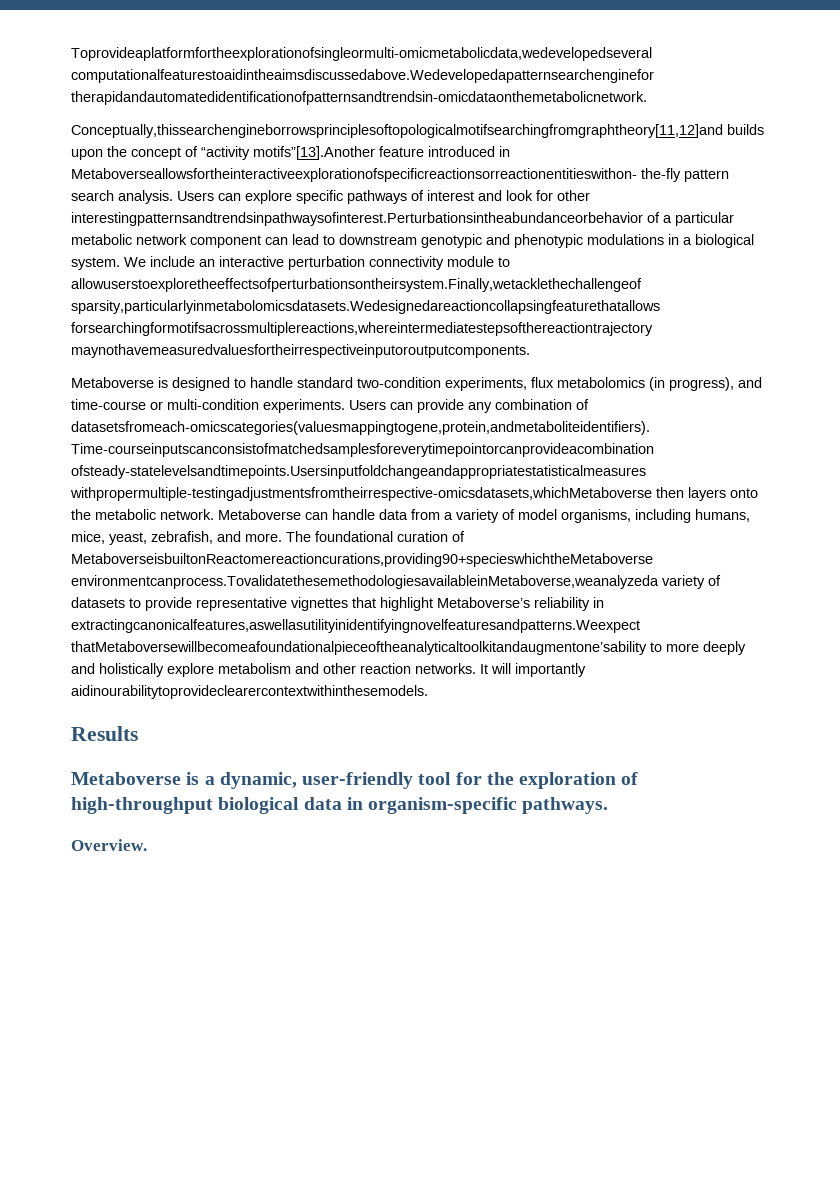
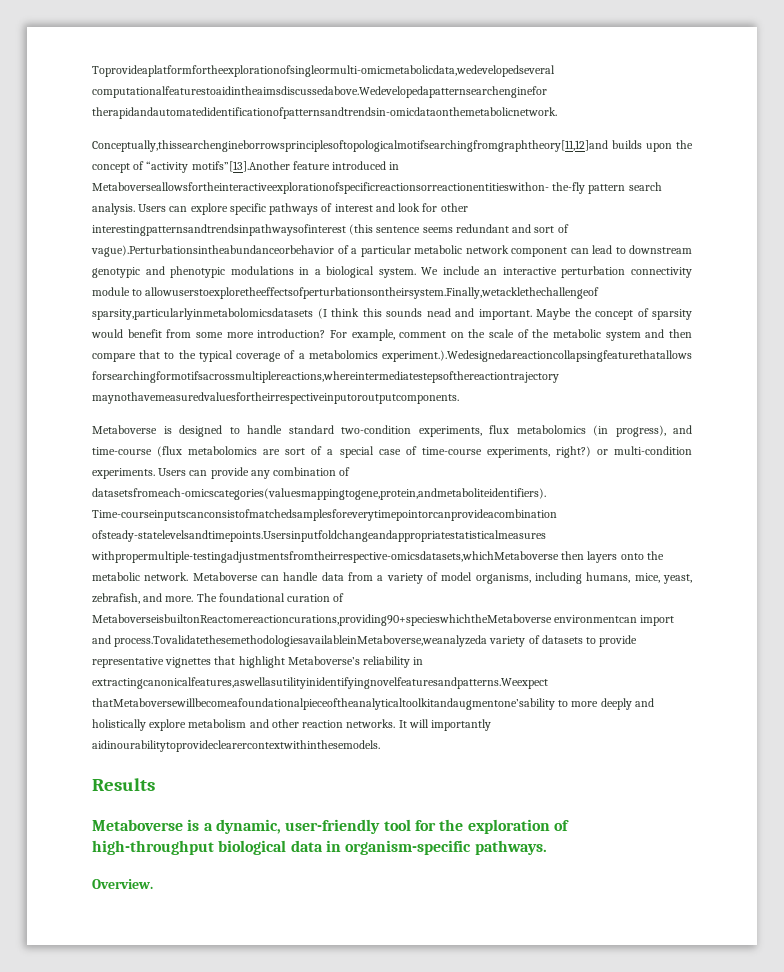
[71,212,643,226] interestingpatternsandtrendsinpathwaysofinterest.Perturbationsintheabundanceorbehavior -> [92,224,569,236] [91,245,334,257] interestingpatternsandtrendsinpathwaysofinterest (this sentence seems redundant and sort of vague).Perturbationsintheabundanceorbehavior
[71,300,660,314] sparsity,particularlyinmetabolomicsdatasets.Wedesignedareactioncollapsingfeaturethatallows -> [92,308,692,320] [91,329,692,341] [92,350,692,362] sparsity,particularlyinmetabolomicsdatasets (I think this sounds nead and important. Maybe the concept of sparsity would benefit from some more introduction? For example, comment on the scale of the metabolic system and then compare that to the typical coverage of a metabolomics experiment.).Wedesignedareactioncollapsingfeaturethatallows
(146, 404) none -> [157,446,591,458] (flux metabolomics are sort of a special case of time-course experiments, right?)
[71,575,659,589] environmentcanprocess.TovalidatethesemethodologiesavailableinMetaboverse,weanalyzeda -> [554,615,675,626] [92,635,488,647] environmentcan import and process.TovalidatethesemethodologiesavailableinMetaboverse,weanalyzeda

